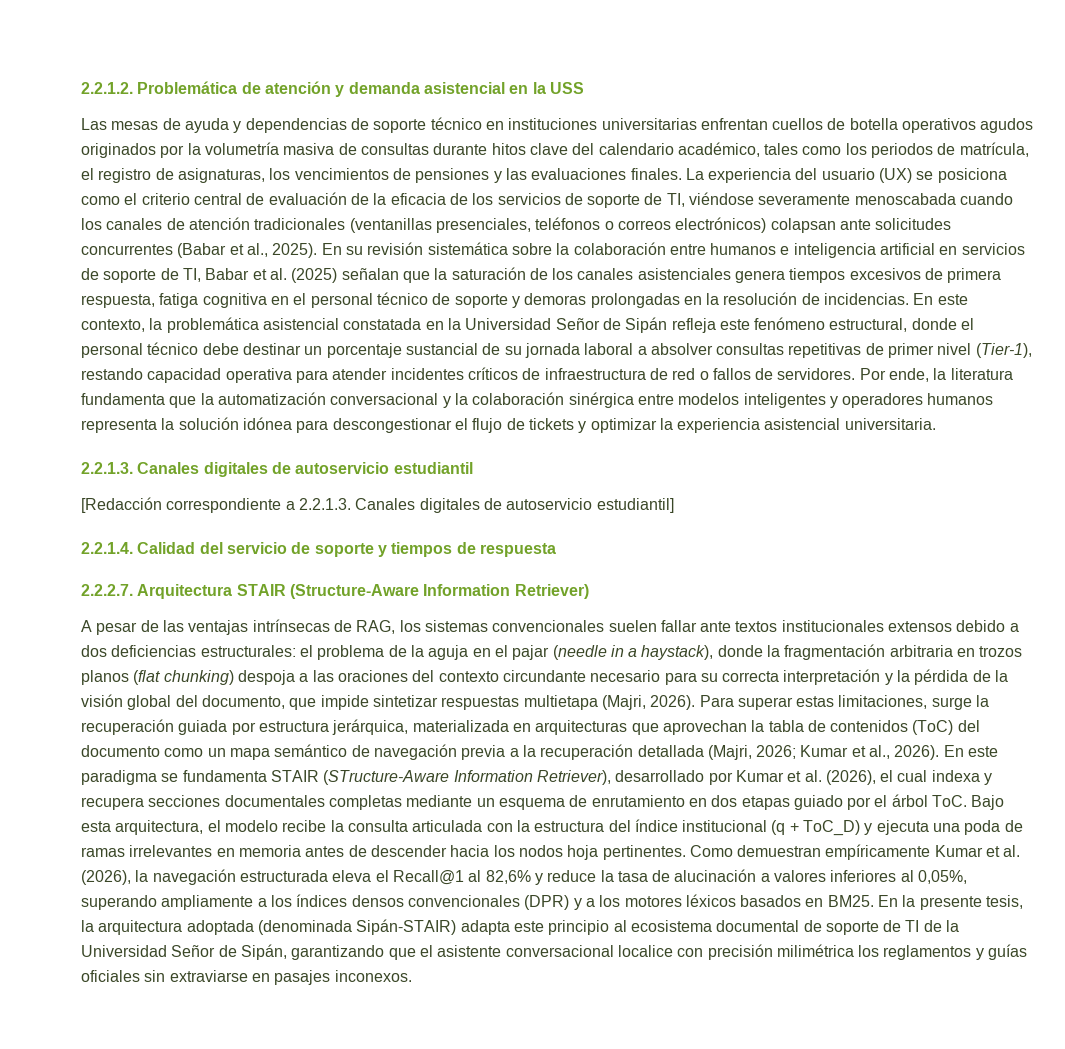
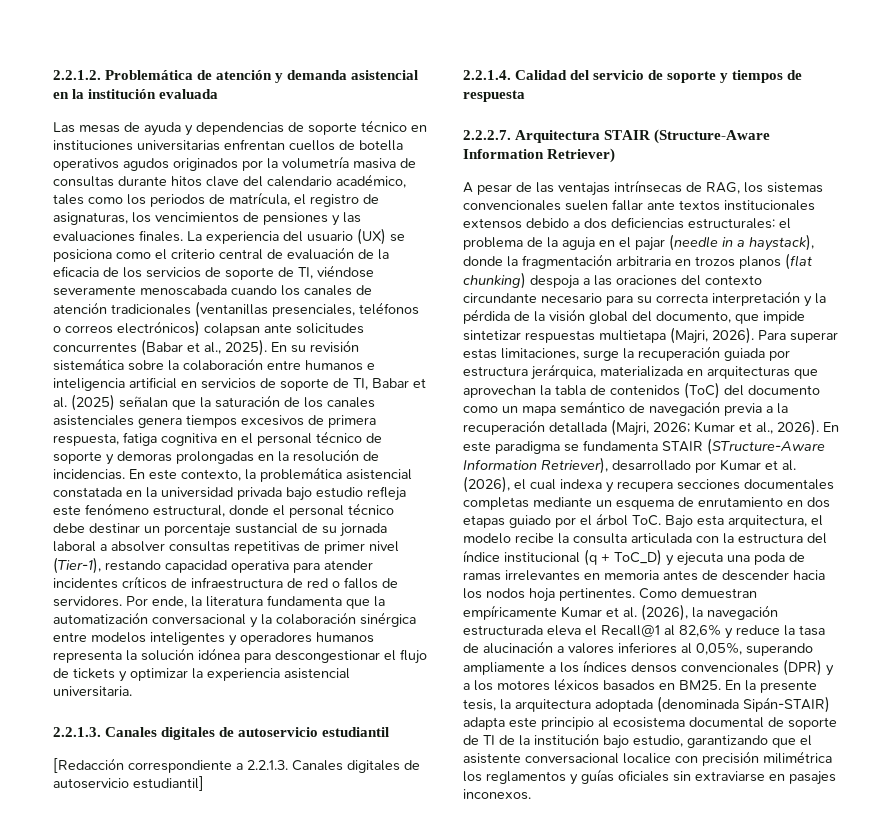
[549,82,584,94] USS -> [88,89,219,99] institución evaluada
[465,317,668,333] Universidad Señor de Sipán -> [161,487,363,501] universidad privada bajo estudio
[81,944,287,960] Universidad Señor de Sipán, -> [534,733,683,749] institución bajo estudio,

